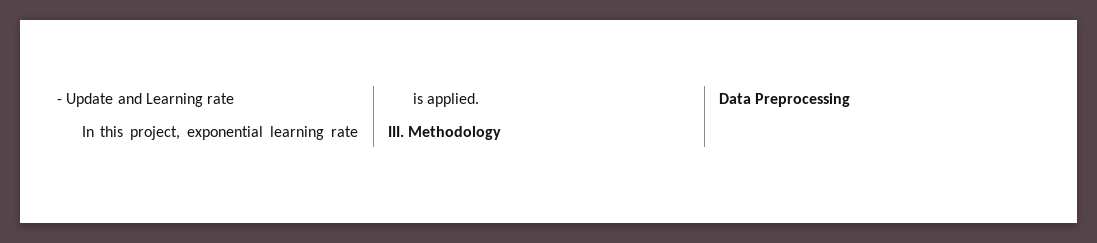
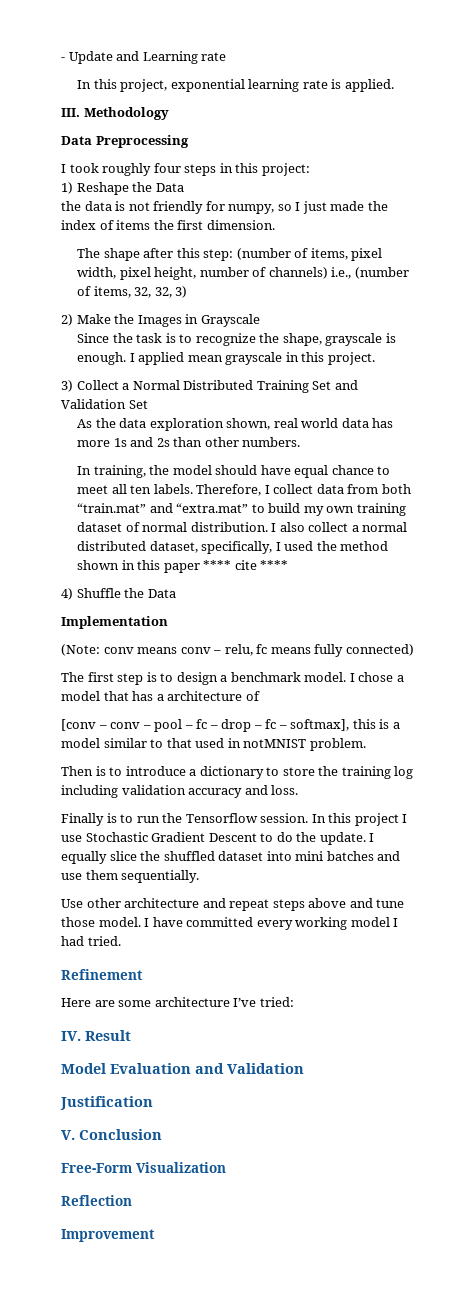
(851, 100) none -> [61,163,310,176] [61,182,184,195] [61,201,388,214] [61,220,275,230] [77,248,383,261] [77,267,409,280] [77,286,188,298] [61,314,260,327] [77,333,396,346] [77,352,375,365] [61,380,358,393] [61,399,148,409] [77,418,394,431] [77,437,301,447] [77,465,391,478] [77,484,411,496] [77,503,406,516] [77,522,408,532] [77,541,389,554] [77,560,289,573] [61,588,176,600] [61,616,168,629] [61,644,414,657] [61,672,404,685] [61,691,260,701] [61,719,400,732] [61,738,366,751] [61,766,414,779] [61,785,299,798] [61,813,408,826] [61,832,375,845] [61,851,401,864] [61,870,200,883] [61,898,405,911] [61,917,399,930] [61,936,121,946] [61,969,143,980] [61,997,294,1007] [61,1030,131,1041] [61,1063,304,1074] [60,1096,153,1110] [61,1129,162,1140] [61,1162,226,1173] [61,1195,132,1206] [61,1229,155,1242] // I took roughly four steps in this project: // 1) Reshape the Data // the data is not friendly for numpy, so I just made the index of items the first dimension. // The shape after this step: (number of items, pixel width, pixel height, number of channels) i.e., (number of items, 32, 32, 3) // 2) Make the Images in Grayscale // Since the task is to recognize the shape, grayscale is enough. I applied mean grayscale in this project. // 3) Collect a Normal Distributed Training Set and Validation Set // As the data exploration shown, real world data has more 1s and 2s than other numbers. // In training, the model should have equal chance to meet all ten labels. Therefore, I collect data from both “train.mat” and “extra.mat” to build my own training dataset of normal distribution. I also collect a normal distributed dataset, specifically, I used the method shown in this paper **** cite **** // 4) Shuffle the Data // Implementation // (Note: conv means conv – relu, fc means fully connected) // The first step is to design a benchmark model. I chose a model that has a architecture of // [conv – conv – pool – fc – drop – fc – softmax], this is a model similar to that used in notMNIST problem. // Then is to introduce a dictionary to store the training log including validation accuracy and loss. // Finally is to run the Tensorflow session. In this project I use Stochastic Gradient Descent to do the update. I equally slice the shuffled dataset into mini batches and use them sequentially. // Use other architecture and repeat steps above and tune those model. I have committed every working model I had tried. // Refinement // Here are some architecture I’ve tried: // IV. Result // Model Evaluation and Validation // Justification // V. Conclusion // Free-Form Visualization // Reflection // Improvement

